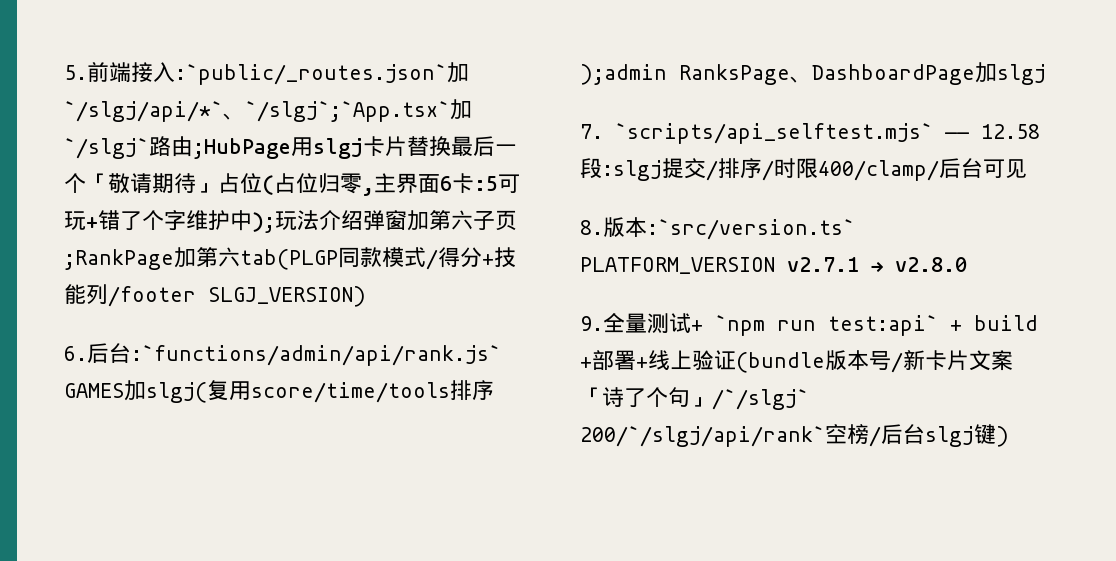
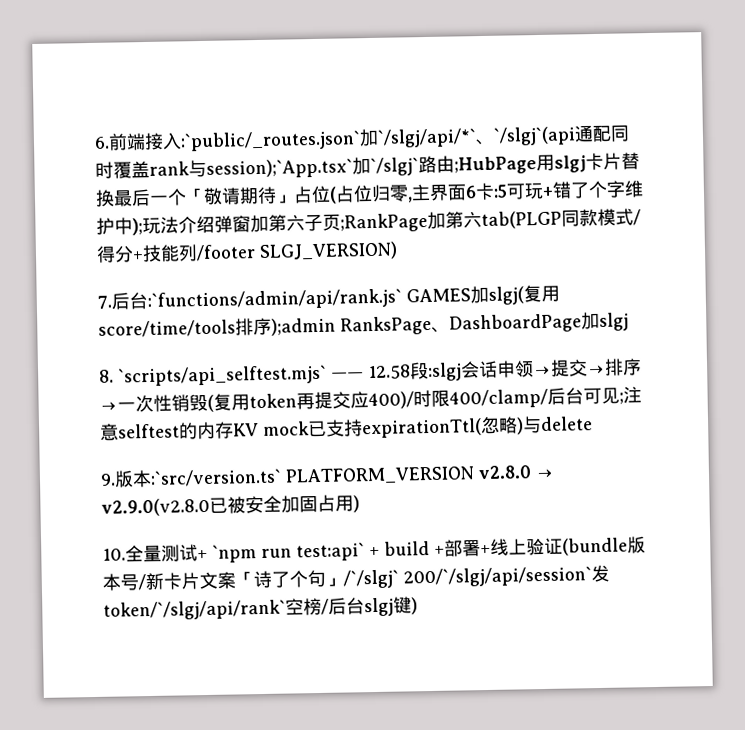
[64,65,87,80] 5. -> [94,136,110,149] 6.
[245,101,450,122] `/slgj`;`App.tsx` -> [493,124,630,146] [95,158,353,179] `/slgj`(api通配同时覆盖rank与session);`App.tsx`
[64,346,87,361] 6. -> [97,295,112,309] 7.
[580,124,603,139] 7. -> [99,369,114,383] 8.
[662,158,1027,181] [580,217,855,240] [580,257,967,274] [580,316,603,331] 提交/排序/时限400/clamp/后台可见 // 8.版本:`src/version.ts` PLATFORM_VERSION v2.7.1 → v2.8.0 // 9. -> [460,358,642,379] [99,386,642,413] [100,416,593,441] [100,465,555,488] [101,494,360,517] [102,548,126,561] 会话申领→提交→排序→一次性销毁(复用token再提交应400)/时限400/clamp/后台可见;注意selftest的内存KV mock已支持expirationTtl(忽略)与delete // 9.版本:`src/version.ts` PLATFORM_VERSION v2.8.0 → v2.9.0(v2.8.0已被安全加固占用) // 10.
[580,426,825,447] 200/`/slgj/api/rank` -> [403,564,610,588] [103,599,286,621] 200/`/slgj/api/session`发token/`/slgj/api/rank`

